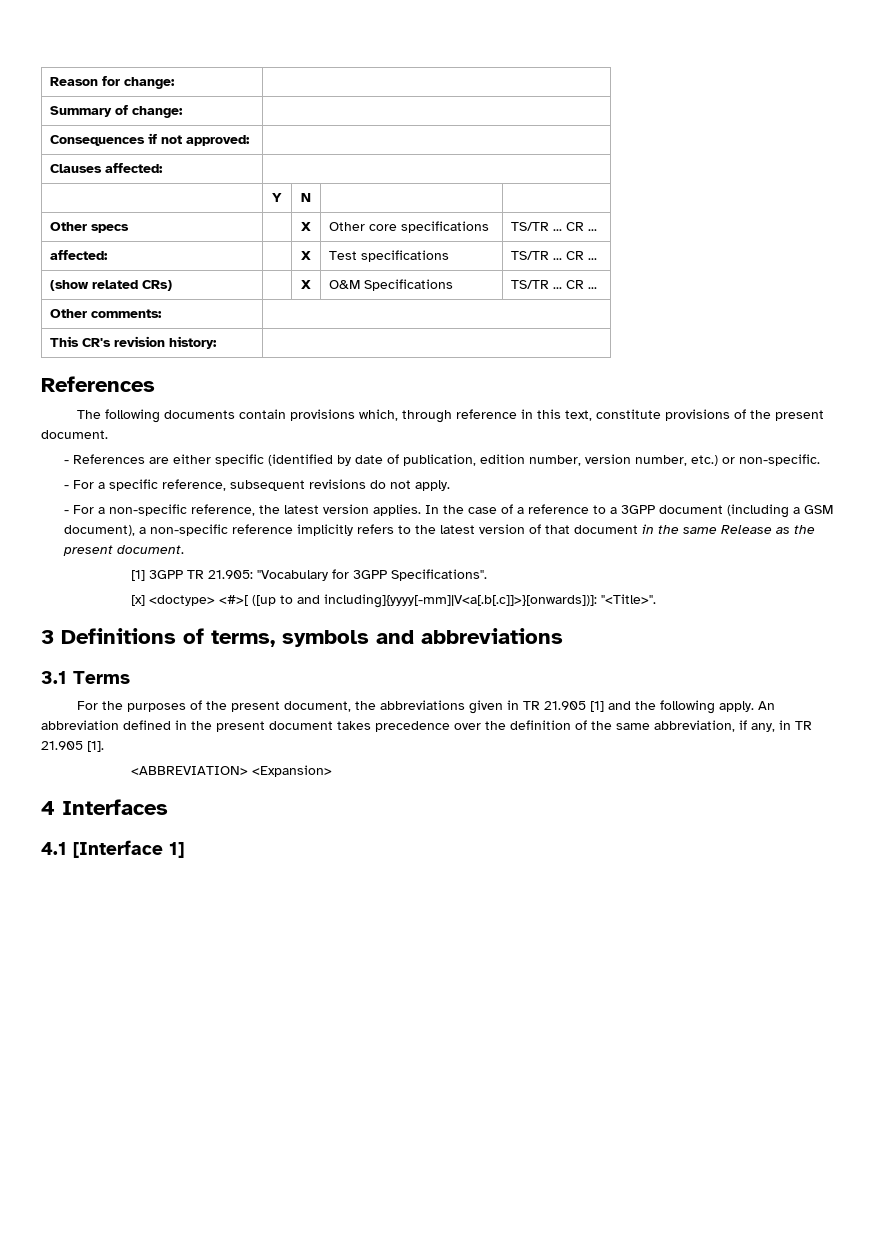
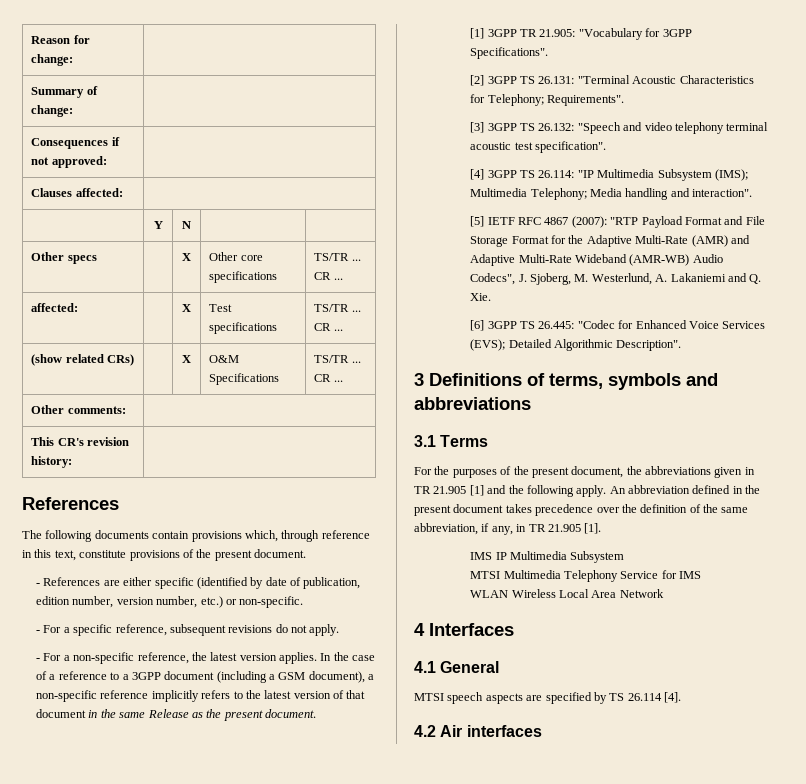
[131,594,657,608] [x] <doctype> <#>[ ([up to and including]{yyyy[-mm]|V<a[.b[.c]]>}[onwards])]: "<Title>". -> [470,75,754,86] [470,94,625,106] [470,122,769,134] [470,141,607,153] [470,169,748,181] [470,188,753,200] [470,216,765,228] [470,235,750,247] [470,254,723,266] [470,273,762,285] [470,293,492,301] [470,320,766,331] [470,339,682,351] [2] 3GPP TS 26.131: "Terminal Acoustic Characteristics for Telephony; Requirements". // [3] 3GPP TS 26.132: "Speech and video telephony terminal acoustic test specification". // [4] 3GPP TS 26.114: "IP Multimedia Subsystem (IMS); Multimedia Telephony; Media handling and interaction". // [5] IETF RFC 4867 (2007): "RTP Payload Format and File Storage Format for the Adaptive Multi-Rate (AMR) and Adaptive Multi-Rate Wideband (AMR-WB) Audio Codecs", J. Sjoberg, M. Westerlund, A. Lakaniemi and Q. Xie. // [6] 3GPP TS 26.445: "Codec for Enhanced Voice Services (EVS); Detailed Algorithmic Description".
[131,765,333,777] [41,799,168,815] [41,840,184,858] <ABBREVIATION> <Expansion> // 4 Interfaces // 4.1 [Interface 1] -> [470,551,625,563] [470,570,702,582] [470,589,664,598] [414,623,514,636] [414,661,500,673] [414,692,681,704] [414,725,542,737] IMS IP Multimedia Subsystem // MTSI Multimedia Telephony Service for IMS // WLAN Wireless Local Area Network // 4 Interfaces // 4.1 General // MTSI speech aspects are specified by TS 26.114 [4]. // 4.2 Air interfaces

